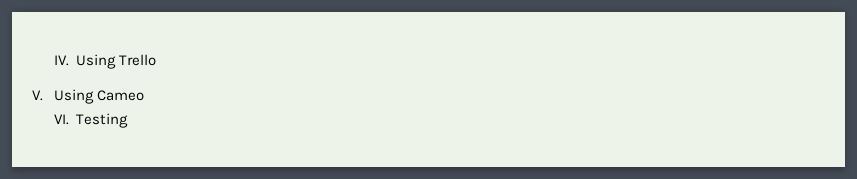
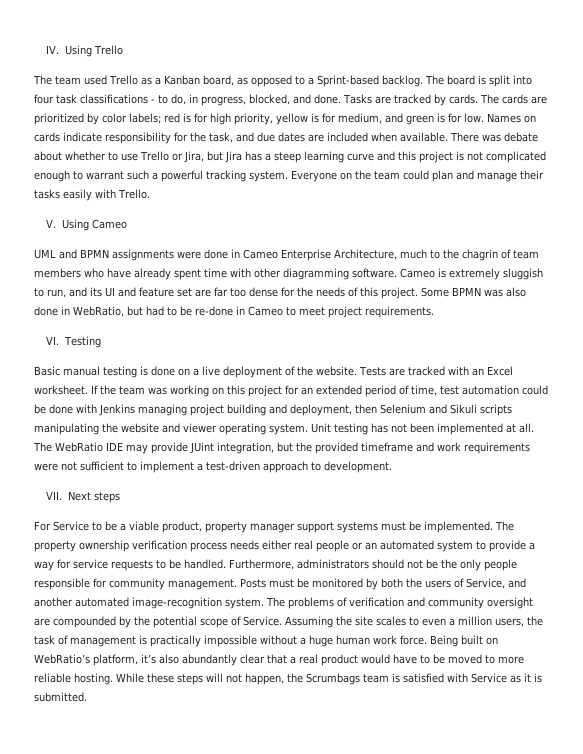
[32,89,144,104] [53,113,129,128] V. Using Cameo // VI. Testing -> [33,75,532,87] [34,94,547,106] [34,113,536,125] [34,132,538,144] [34,151,546,163] [34,170,544,182] [34,189,150,201] [46,219,127,231] [34,249,539,261] [34,268,543,280] [34,287,526,299] [34,306,434,318] [46,336,101,348] [34,366,513,378] [34,385,548,397] [34,404,512,416] [34,423,534,435] [33,442,530,454] [34,461,392,473] [46,491,120,503] [34,521,514,533] [34,540,535,552] [34,559,517,571] [34,578,526,590] [34,597,533,609] [34,616,543,628] [34,635,498,647] [34,654,524,666] [34,673,542,685] [34,692,87,702] The team used Trello as a Kanban board, as opposed to a Sprint-based backlog. The board is split into four task classifications - to do, in progress, blocked, and done. Tasks are tracked by cards. The cards are prioritized by color labels; red is for high priority, yellow is for medium, and green is for low. Names on cards indicate responsibility for the task, and due dates are included when available. There was debate about whether to use Trello or Jira, but Jira has a steep learning curve and this project is not complicated enough to warrant such a powerful tracking system. Everyone on the team could plan and manage their tasks easily with Trello. // V. Using Cameo // UML and BPMN assignments were done in Cameo Enterprise Architecture, much to the chagrin of team members who have already spent time with other diagramming software. Cameo is extremely sluggish to run, and its UI and feature set are far too dense for the needs of this project. Some BPMN was also done in WebRatio, but had to be re-done in Cameo to meet project requirements. // VI. Testing // Basic manual testing is done on a live deployment of the website. Tests are tracked with an Excel worksheet. If the team was working on this project for an extended period of time, test automation could be done with Jenkins managing project building and deployment, then Selenium and Sikuli scripts manipulating the website and viewer operating system. Unit testing has not been implemented at all. The WebRatio IDE may provide JUint integration, but the provided timeframe and work requirements were not sufficient to implement a test-driven approach to development. // VII. Next steps // For Service to be a viable product, property manager support systems must be implemented. The property ownership verification process needs either real people or an automated system to provide a way for service requests to be handled. Furthermore, administrators should not be the only people responsible for community management. Posts must be monitored by both the users of Service, and another automated image-recognition system. The problems of verification and community oversight are compounded by the potential scope of Service. Assuming the site scales to even a million users, the task of management is practically impossible without a huge human work force. Being built on WebRatio’s platform, it’s also abundantly clear that a real product would have to be moved to more reliable hosting. While these steps will not happen, the Scrumbags team is satisfied with Service as it is submitted.

